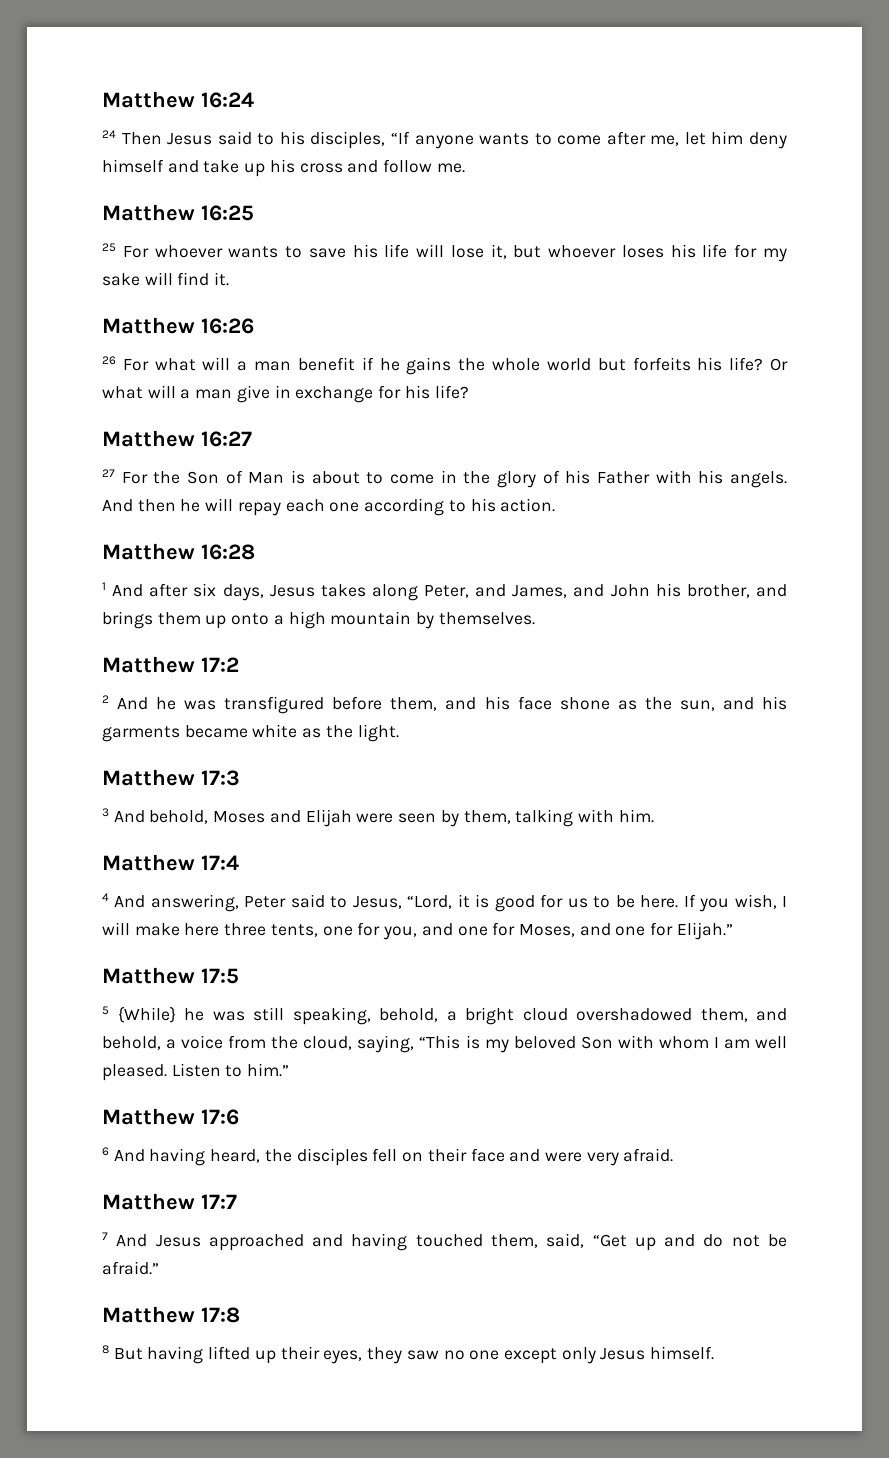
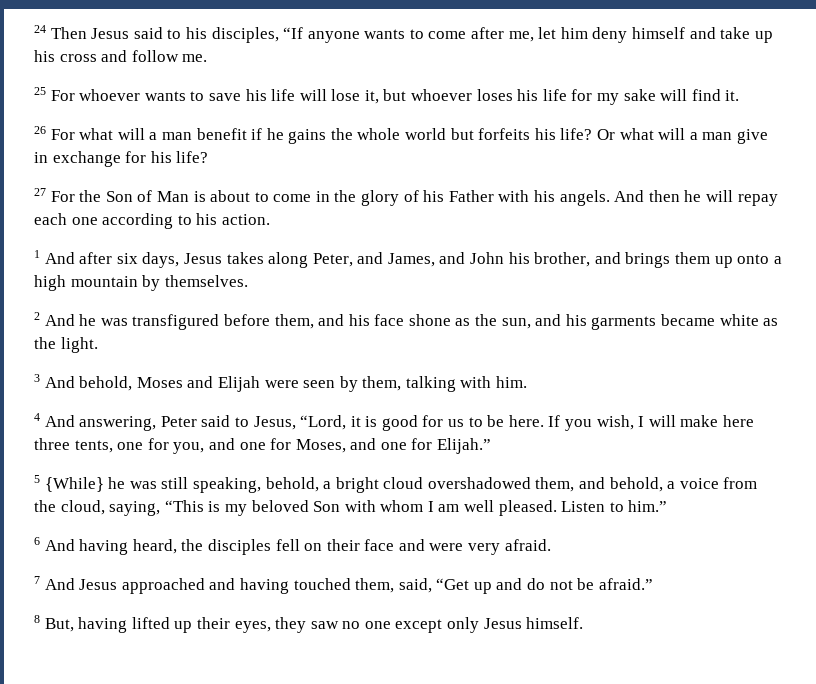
[102,91,254,108] Matthew 16:24 // -> (34, 29) none
[102,204,254,221] // Matthew 16:25 -> (208, 58) none
[102,317,254,334] // Matthew 16:26 -> (740, 95) none
[102,430,252,447] // Matthew 16:27 -> (209, 157) none
[102,543,255,560] // Matthew 16:28 -> (270, 219) none
[102,656,239,673] // Matthew 17:2 -> (248, 281) none
[102,769,240,786] // Matthew 17:3 -> (98, 345) none
[102,854,239,871] // Matthew 17:4 -> (528, 382) none
[102,967,239,984] // Matthew 17:5 -> (492, 446) none
[102,1108,239,1125] // Matthew 17:6 -> (668, 506) none
[102,1193,237,1210] // Matthew 17:7 -> (551, 545) none
[102,1306,240,1323] // Matthew 17:8 -> (653, 584) none
[113,1348,143,1360] But -> [44,618,74,632] But,

